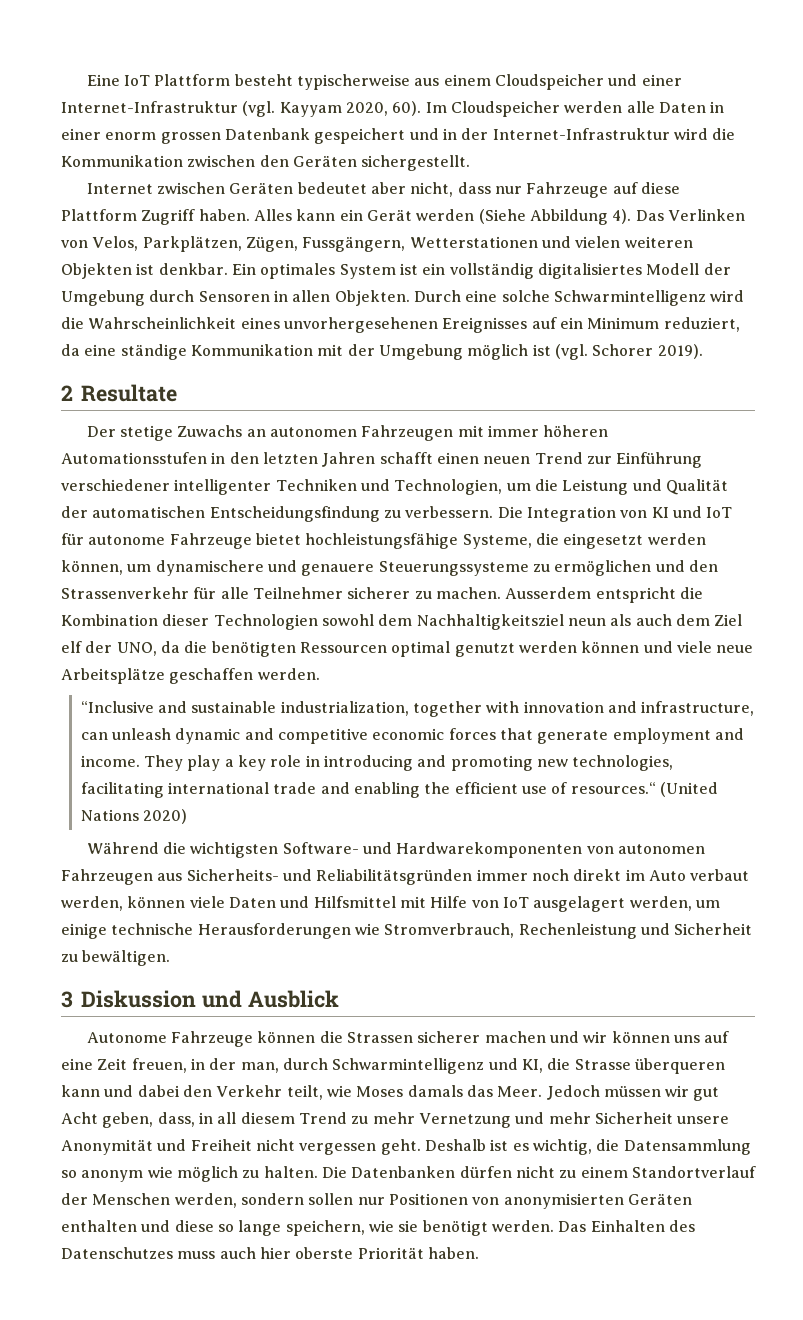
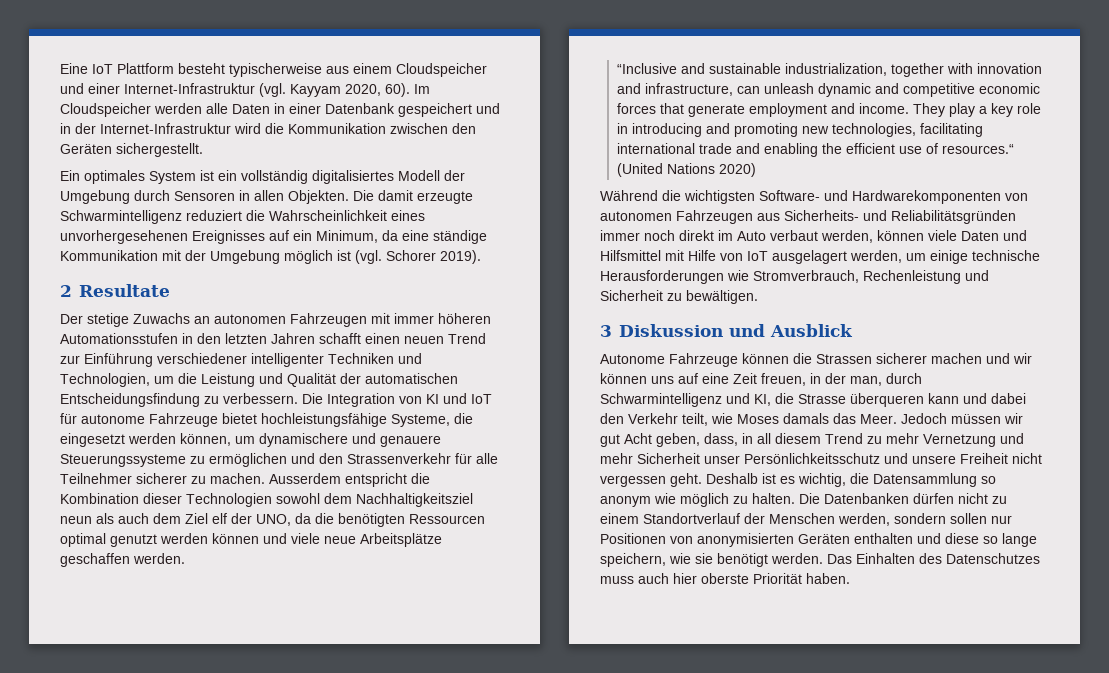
[105,132,221,144] enorm grossen -> (321, 108) none
[86,182,681,198] [61,209,745,225] [61,236,693,252] [61,263,228,279] Internet zwischen Geräten bedeutet aber nicht, dass nur Fahrzeuge auf diese Plattform Zugriff haben. Alles kann ein Gerät werden (Siehe Abbildung 4). Das Verlinken von Velos, Parkplätzen, Zügen, Fussgängern, Wetterstationen und vielen weiteren Objekten ist denkbar. -> (203, 150) none
[413,290,745,306] Durch eine solche Schwarmintelligenz wird -> [353,190,473,204] [60,210,242,224] Die damit erzeugte Schwarmintelligenz reduziert
[587,317,740,332] Minimum reduziert, -> [316,230,378,243] Minimum,
[677,1116,730,1124] [61,1139,187,1155] unsere Anonymität und -> [704,453,956,464] unser Persönlichkeitsschutz und unsere

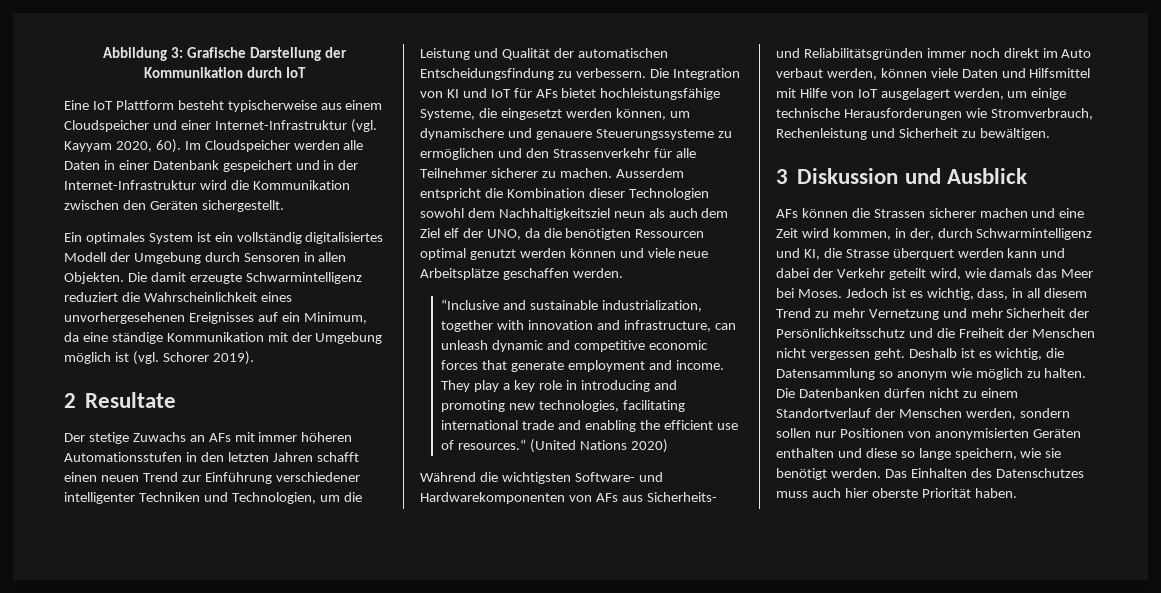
(60, 68) none -> [103,47,347,61] [144,67,306,78] Abbildung 3: Grafische Darstellung der Kommunikation durch IoT //
[214,313,367,327] autonomen Fahrzeugen -> [208,433,231,442] AFs
[81,413,218,427] autonome Fahrzeuge -> [535,89,558,98] AFs
[600,210,753,224] autonomen Fahrzeugen -> [595,493,618,502] AFs
[600,353,738,367] Autonome Fahrzeuge -> [776,209,798,218] AFs
[1013,353,1032,364] [600,373,882,386] wir können uns auf eine Zeit freuen, in der man, -> [1059,208,1085,218] [776,228,934,240] eine Zeit wird kommen, in der,
[850,393,924,407] überqueren -> [892,248,1004,260] überquert werden
[600,413,1023,426] [600,433,700,447] den Verkehr teilt, wie Moses damals das Meer. Jedoch müssen wir gut Acht geben, -> [812,268,1094,280] [776,288,974,300] der Verkehr geteilt wird, wie damals das Meer bei Moses. Jedoch ist es wichtig,
[704,455,740,464] unser -> [1069,308,1090,318] der
[912,453,1008,464] unsere Freiheit -> [936,328,1095,338] die Freiheit der Menschen

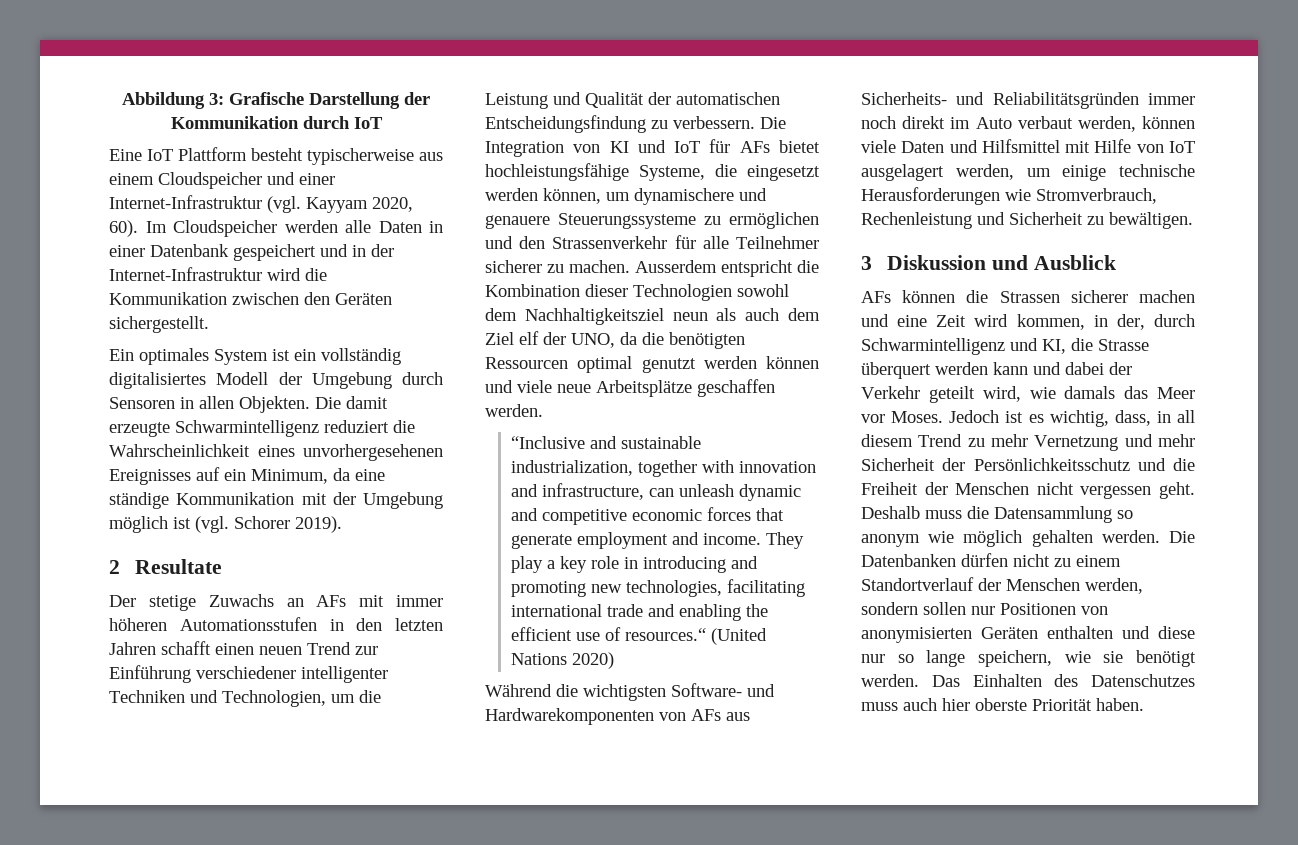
[776,288,794,298] bei -> [861,414,885,423] vor
[960,348,1043,360] ist es wichtig, -> [925,510,962,519] muss
[1026,368,1087,378] zu halten. -> [1031,530,1160,547] gehalten werden.
(897, 453) none -> [861,654,885,663] nur

